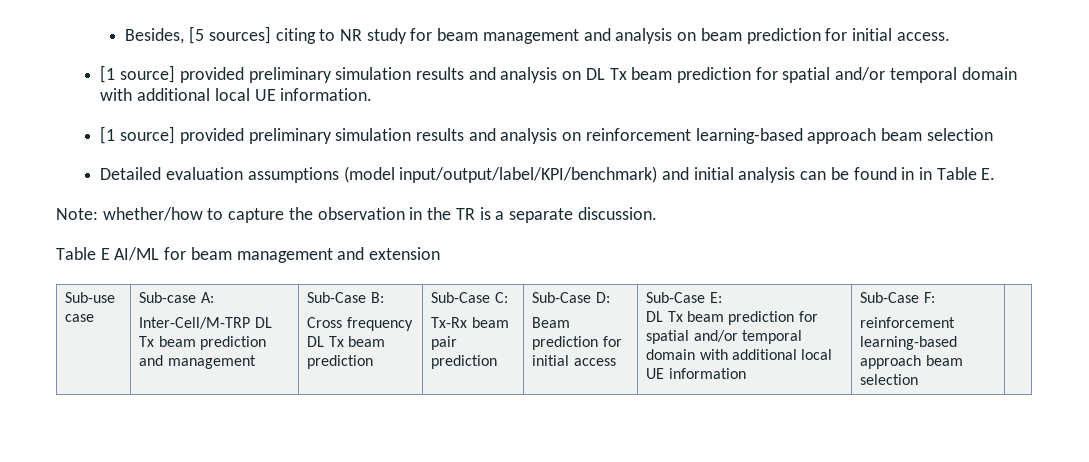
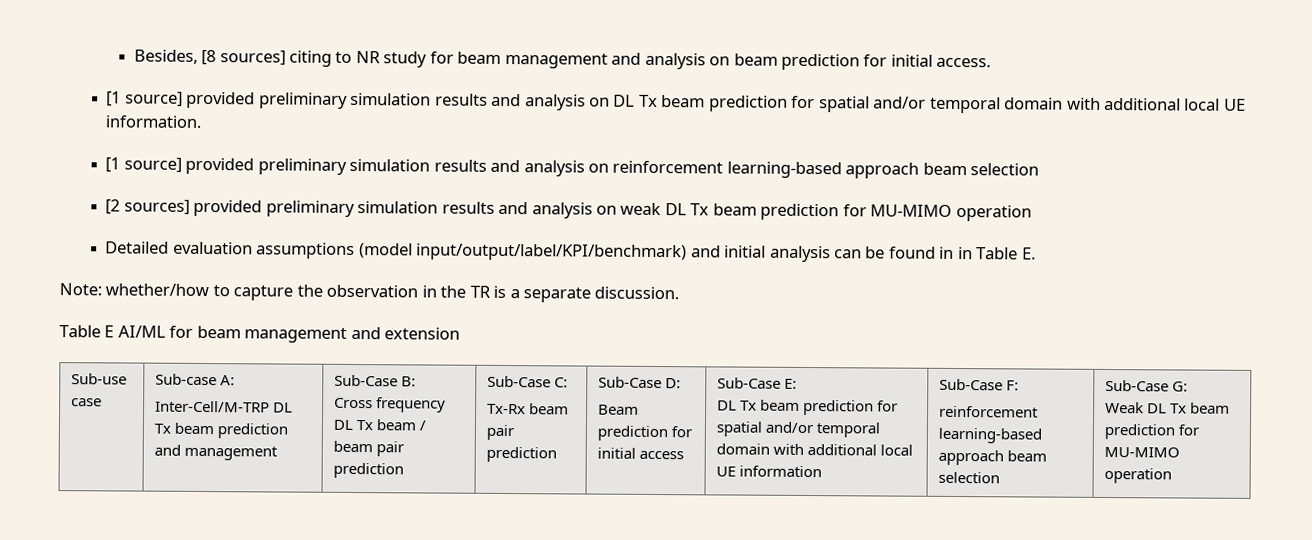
[189,26,205,44] [5 -> [201,49,217,66] [8
(993, 134) none -> [105,199,1032,222] // [2 sources] provided preliminary simulation results and analysis on weak DL Tx beam prediction for MU-MIMO operation
(385, 341) none -> [419,420,427,431] [333,440,405,457] / beam pair
(919, 379) none -> [1105,379,1189,392] [1105,401,1231,414] [1104,423,1200,440] [1104,446,1181,458] [1104,467,1173,484] Sub-Case G: // Weak DL Tx beam prediction for MU-MIMO operation

